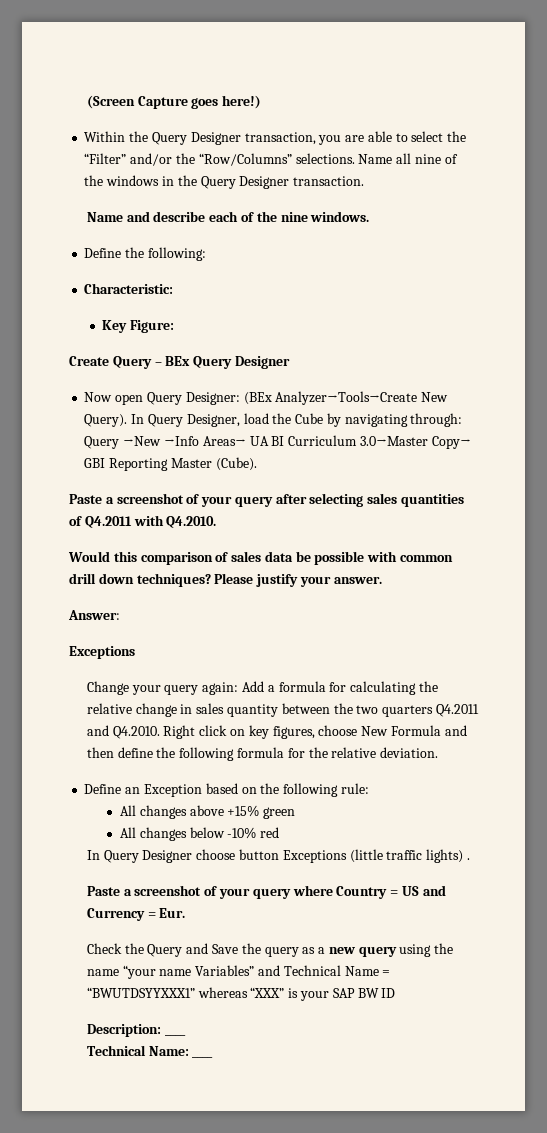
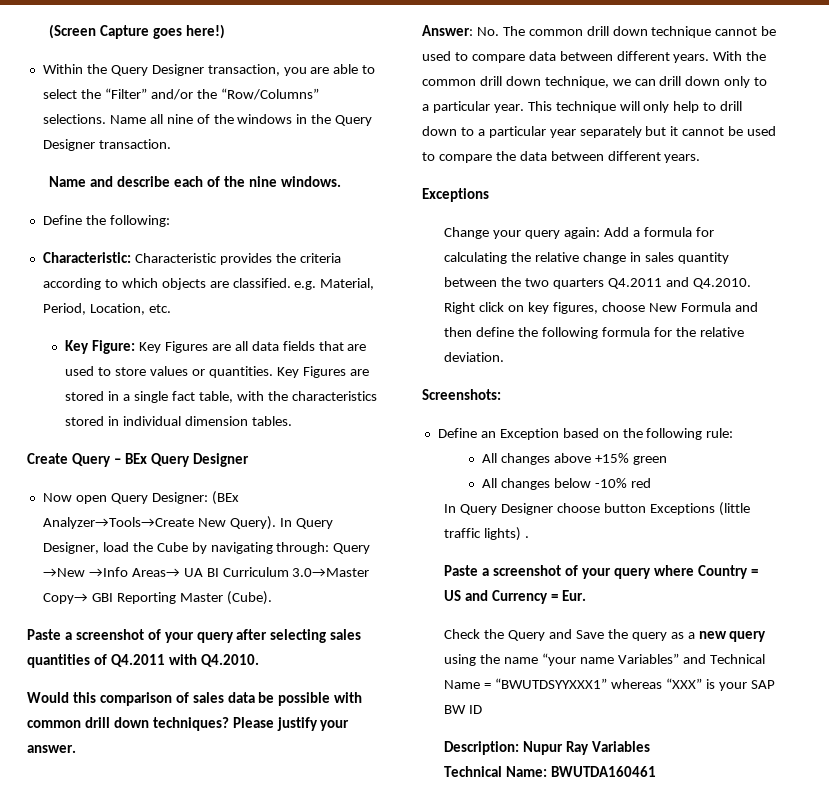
[102,320,175,333] // Key Figure: -> [134,253,341,265] [42,278,375,290] [42,303,171,315] [65,340,367,354] [65,366,369,378] [65,391,377,403] [65,416,292,426] Characteristic provides the criteria according to which objects are classified. e.g. Material, Period, Location, etc. // Key Figure: Key Figures are all data fields that are used to store values or quantities. Key Figures are stored in a single fact table, with the characteristics stored in individual dimension tables.
(120, 615) none -> [476,26,777,38] [422,51,767,63] [422,76,768,88] [422,101,743,113] [422,126,777,138] [422,151,701,163] No. The common drill down technique cannot be used to compare data between different years. With the common drill down technique, we can drill down only to a particular year. This technique will only help to drill down to a particular year separately but it cannot be used to compare the data between different years.
(439, 752) none -> [422,389,501,400] // Screenshots:
[164,1034,186,1036] ____ -> [523,741,651,755] Nupur Ray Variables
[192,1056,214,1058] ____ -> [551,766,657,777] BWUTDA160461

